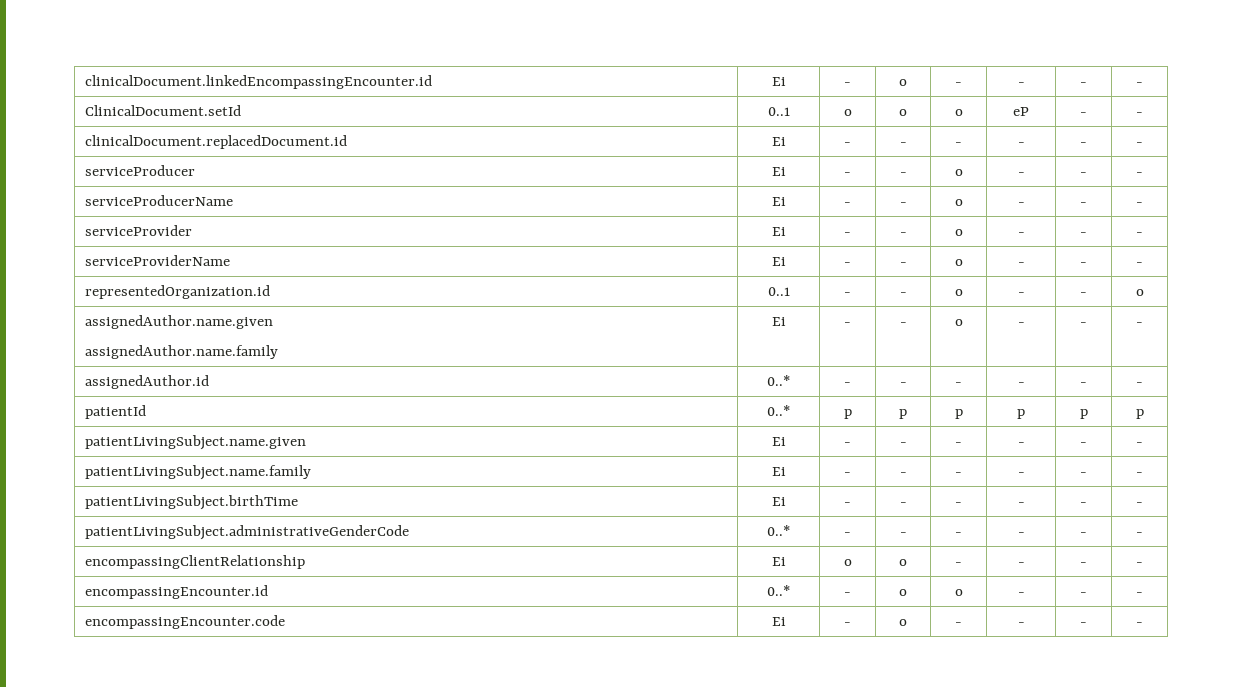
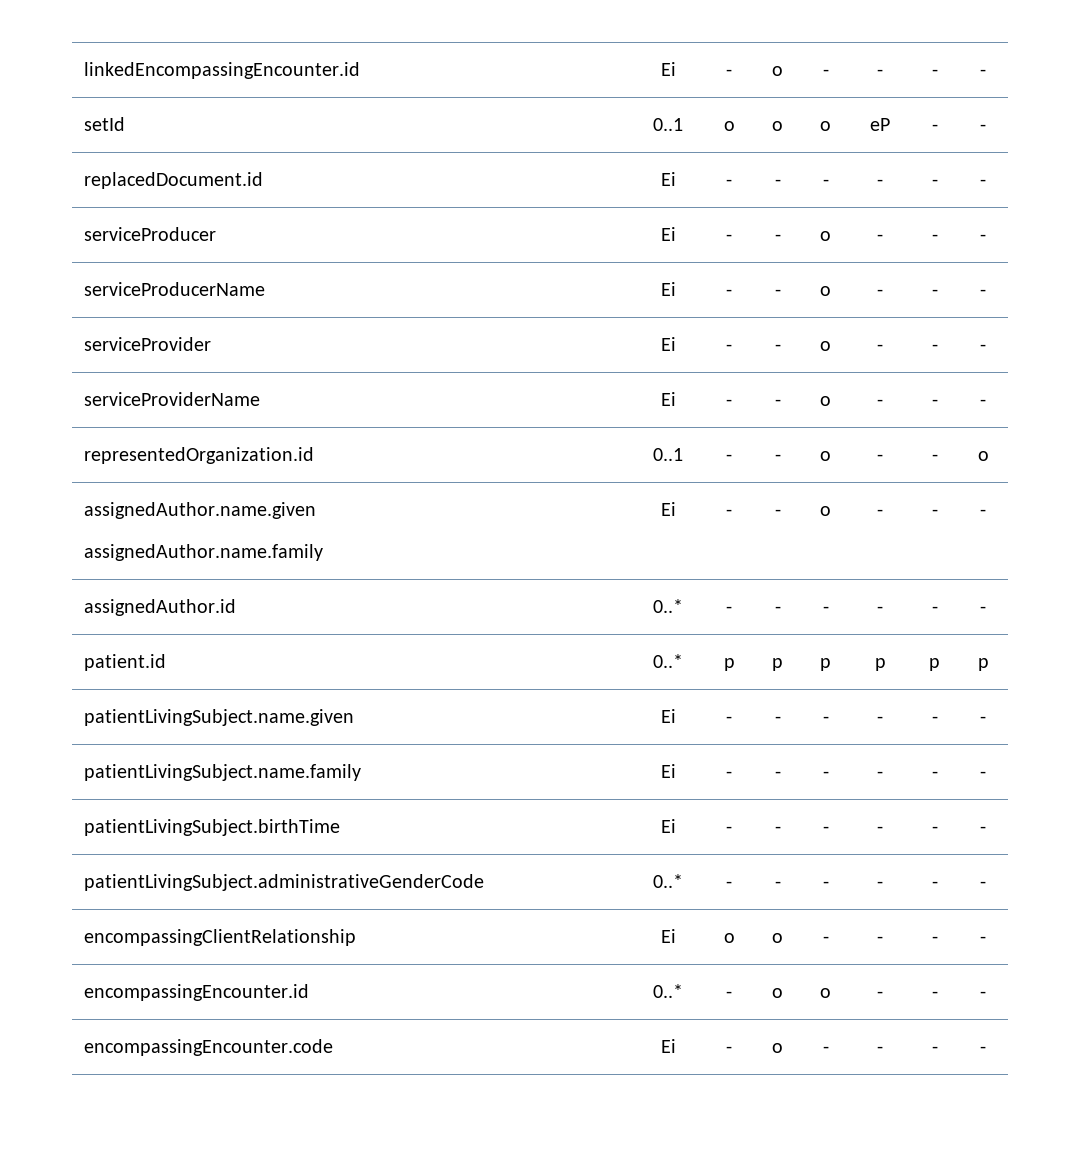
[84,75,432,89] clinicalDocument.linkedEncompassingEncounter.id -> [84,62,361,79] linkedEncompassingEncounter.id
[84,105,241,116] ClinicalDocument.setId -> [84,117,126,131] setId
[84,135,347,149] clinicalDocument.replacedDocument.id -> [84,172,264,189] replacedDocument.id
[84,405,146,419] patientId -> [84,654,167,671] patient.id

